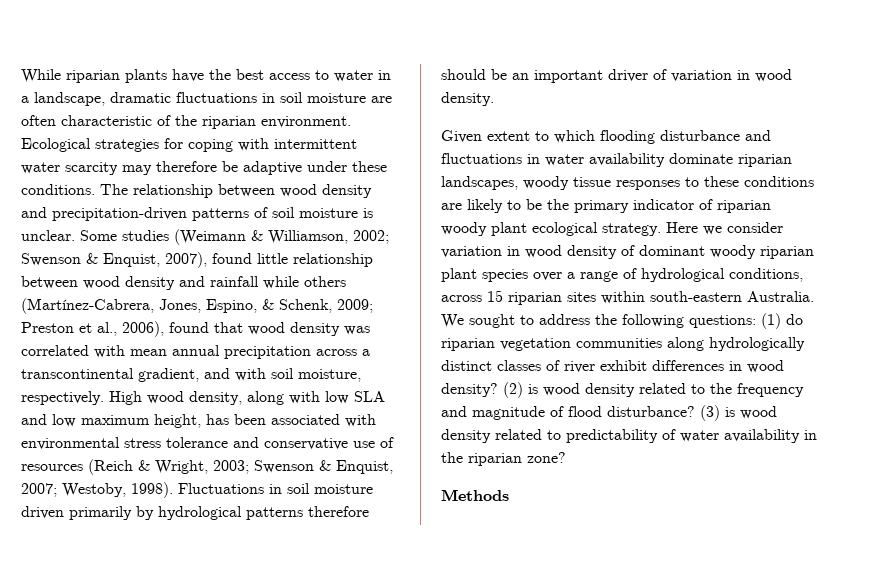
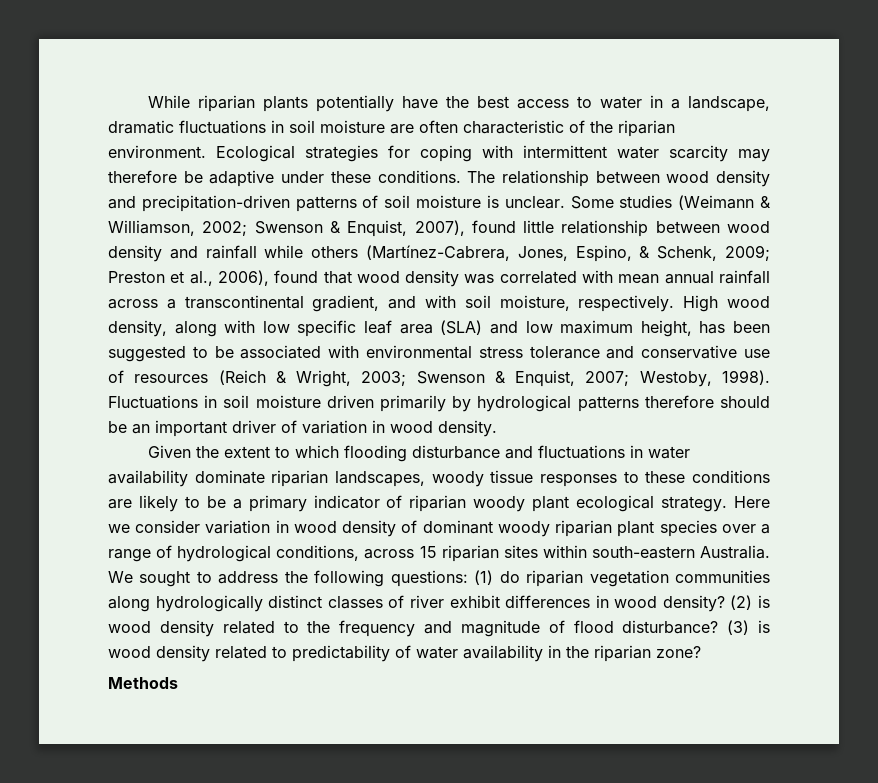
(167, 76) none -> [315,95,394,112] potentially
[224,346,311,359] precipitation -> [719,270,770,284] rainfall
[354,391,385,402] SLA -> [297,320,483,337] specific leaf area (SLA)
(266, 419) none -> [108,346,234,362] suggested to be
(482, 136) none -> [195,446,219,458] the
[547,199,569,210] the -> [232,499,242,509] a

